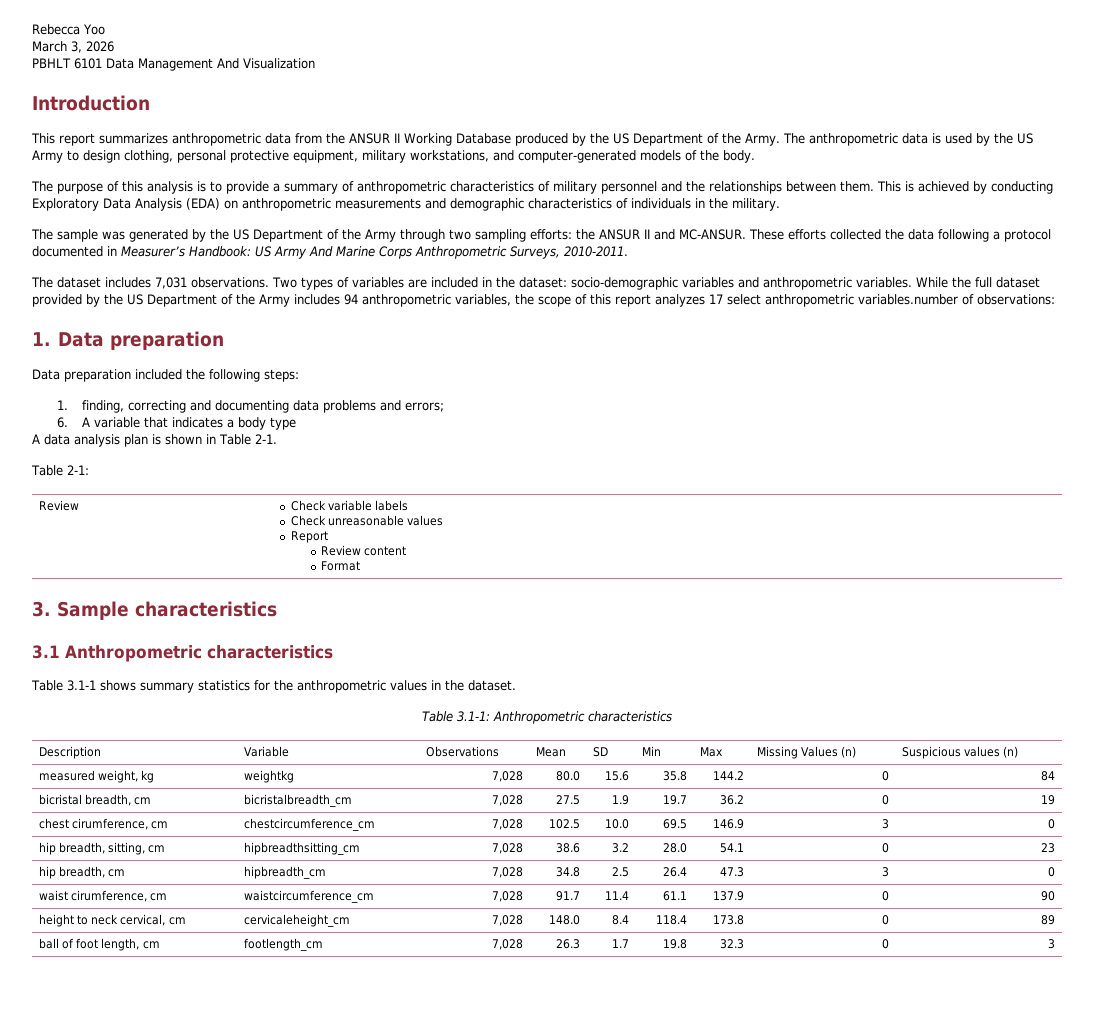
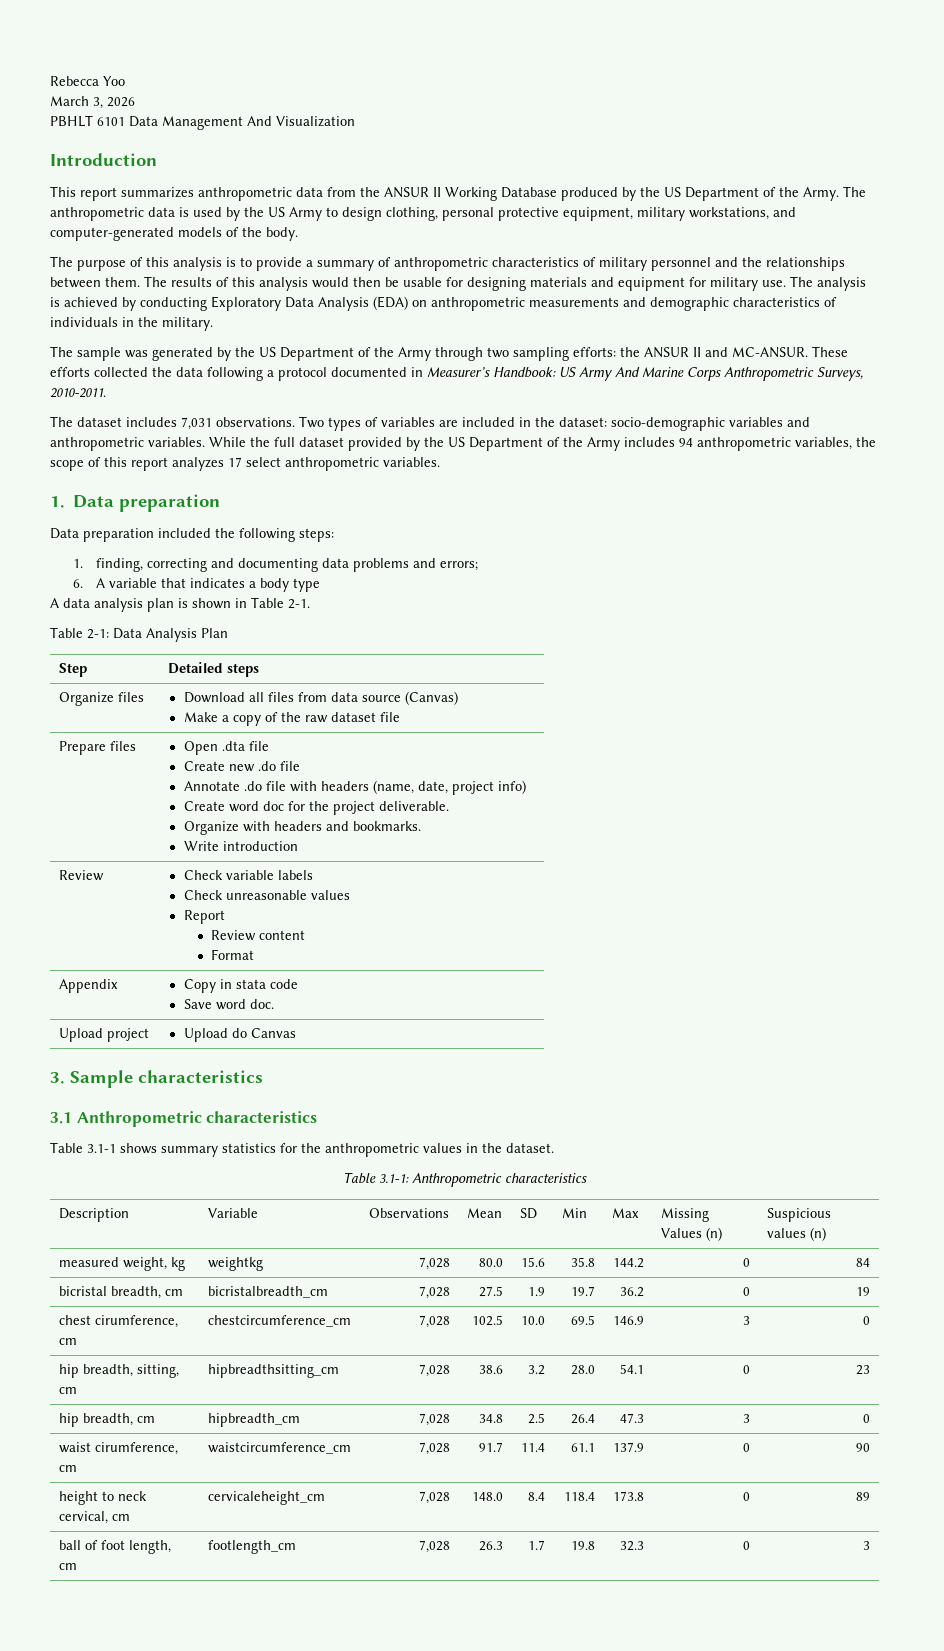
[877,181,901,192] This -> [144,276,866,291] The results of this analysis would then be usable for designing materials and equipment for military use. The analysis
[858,294,1055,305] variables.number of observations: -> [383,457,440,467] variables.
(89, 470) none -> [113,628,228,642] [58,663,87,677] [167,662,259,677] [58,692,144,706] [183,691,458,705] [183,712,400,726] [58,741,136,755] [183,741,269,755] [183,761,300,772] [183,780,526,795] [183,801,449,815] [183,821,421,835] [183,841,298,851] Data Analysis Plan // Step | Detailed steps // Organize files | Download all files from data source (Canvas) // Make a copy of the raw dataset file // Prepare files | Open .dta file // Create new .do file // Annotate .do file with headers (name, date, project info) // Create word doc for the project deliverable. // Organize with headers and bookmarks. // Write introduction
(360, 566) none -> [58,979,118,993] [183,979,298,993] [183,999,274,1010] [58,1028,149,1042] [183,1028,296,1042] // Appendix | Copy in stata code // Save word doc. // Upload project | Upload do Canvas

